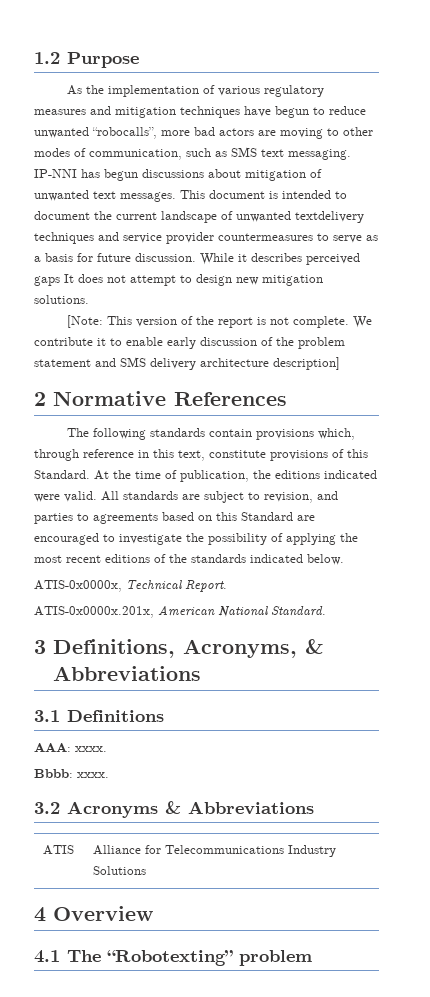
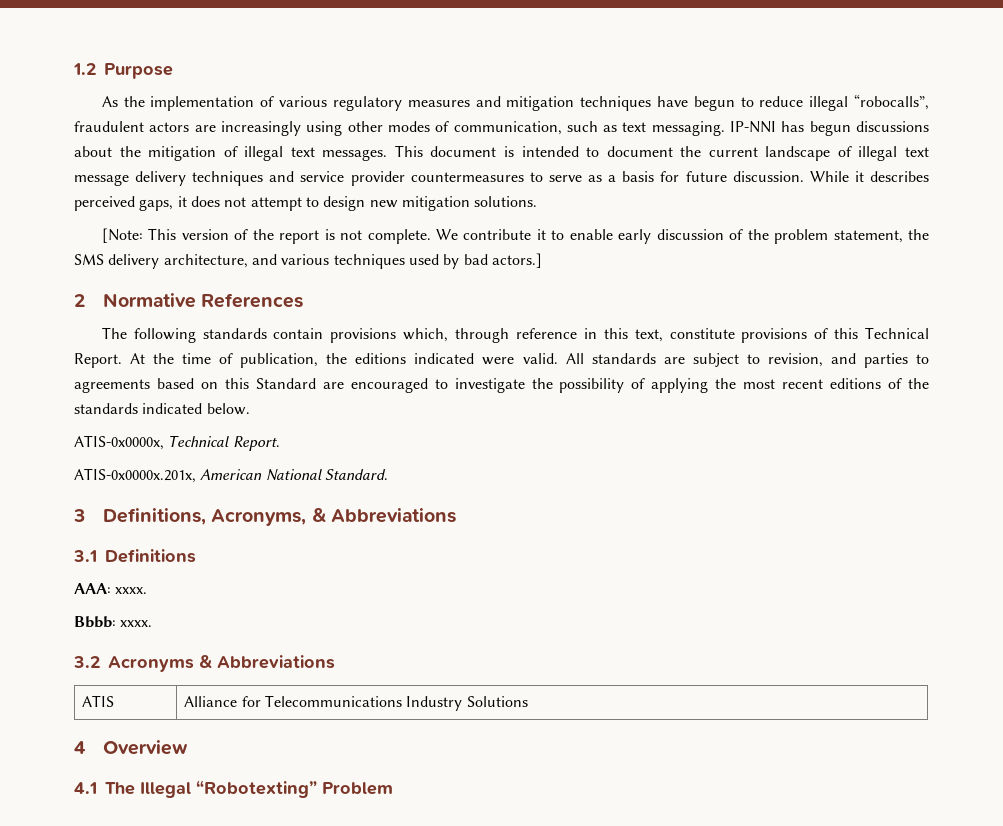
[34,127,339,139] unwanted “robocalls”, more bad actors are moving to -> [809,94,929,111] [74,121,343,136] illegal “robocalls”, fraudulent actors are increasingly using
[231,147,257,157] SMS -> (618, 128) none
(241, 173) none -> [119,146,141,157] the
[34,190,89,201] unwanted -> [244,146,284,161] illegal
[236,211,364,223] unwanted textdelivery -> [858,146,929,161] [74,171,187,186] illegal text message delivery
[34,274,74,286] gaps It -> [139,196,187,211] gaps, it
[34,357,340,370] statement and SMS delivery architecture description] -> [833,229,930,243] [74,253,542,269] statement, the SMS delivery architecture, and various techniques used by bad actors.]
[34,470,90,479] Standard. -> [865,327,930,339] [74,353,122,368] Technical Report.
[106,950,312,966] “Robotexting” problem -> [140,780,393,798] Illegal “Robotexting” Problem

